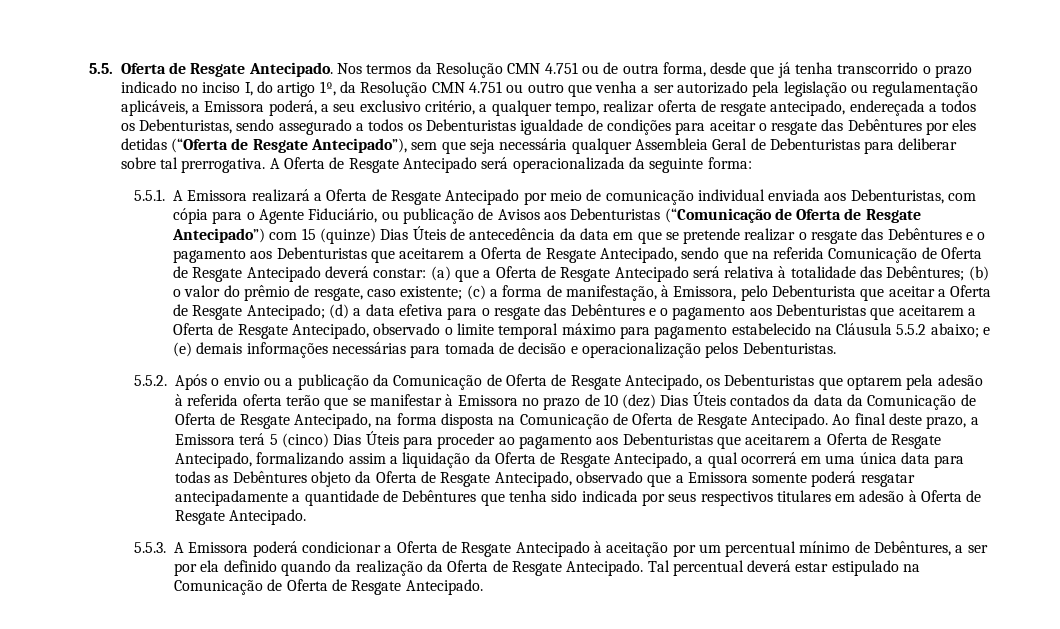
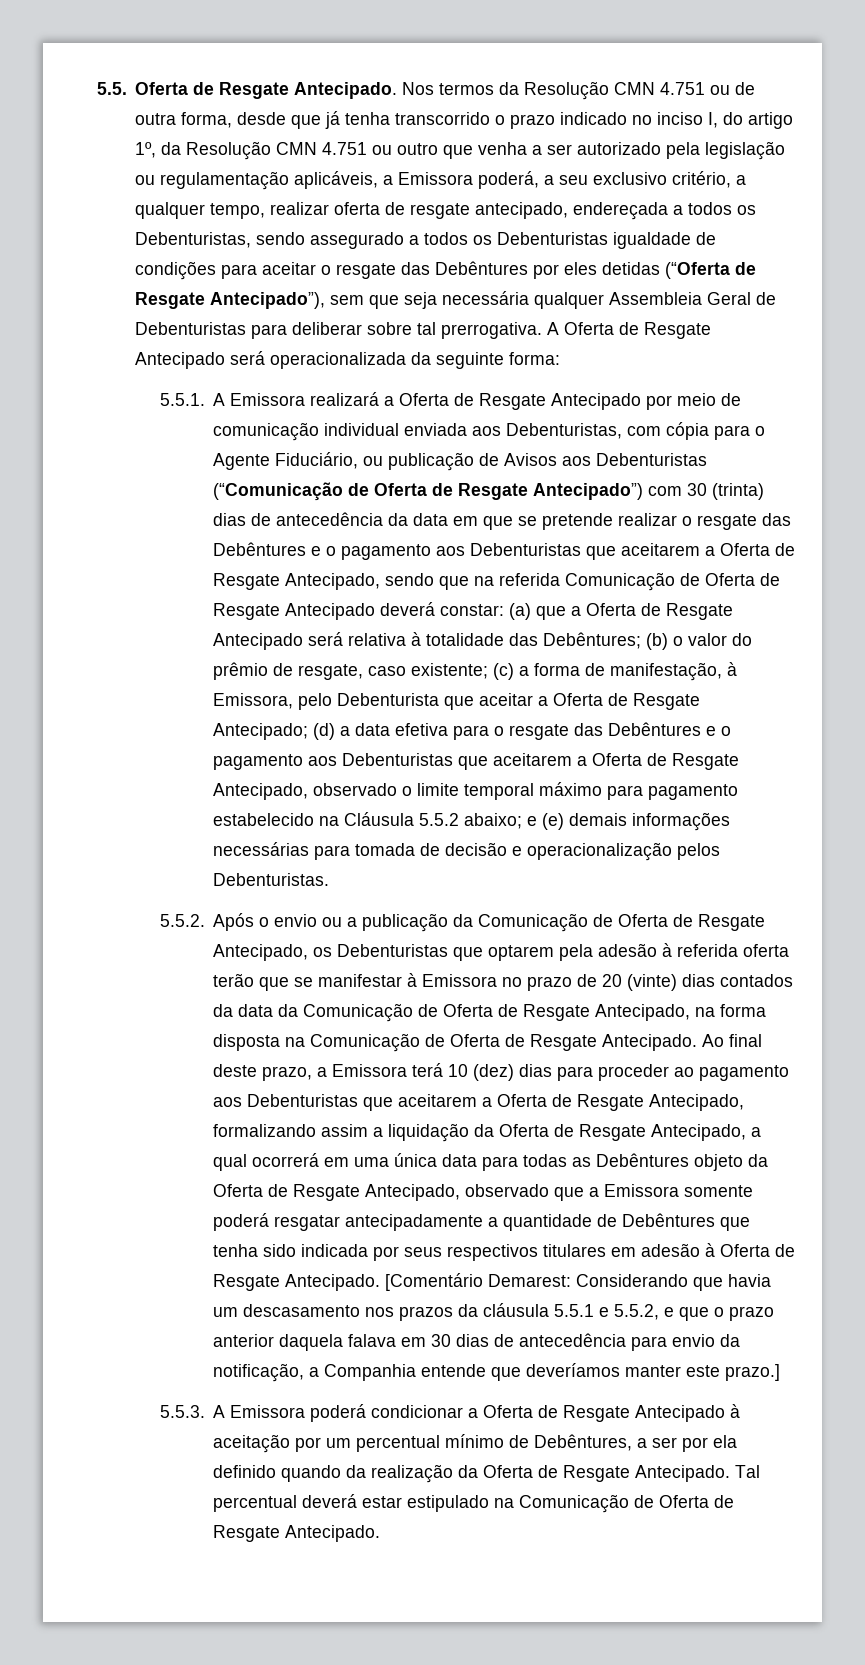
[301,226,446,244] 15 (quinze) Dias Úteis -> [687,483,765,500] [213,513,247,526] 30 (trinta) dias
[603,392,726,409] 10 (dez) Dias Úteis -> [602,974,716,991] 20 (vinte) dias
[269,431,399,448] 5 (cinco) Dias Úteis -> [448,1064,553,1081] 10 (dez) dias
(307, 517) none -> [385,1273,772,1291] [213,1303,775,1321] [213,1333,741,1351] [213,1363,781,1382] [Comentário Demarest: Considerando que havia um descasamento nos prazos da cláusula 5.5.1 e 5.5.2, e que o prazo anterior daquela falava em 30 dias de antecedência para envio da notificação, a Companhia entende que deveríamos manter este prazo.]

